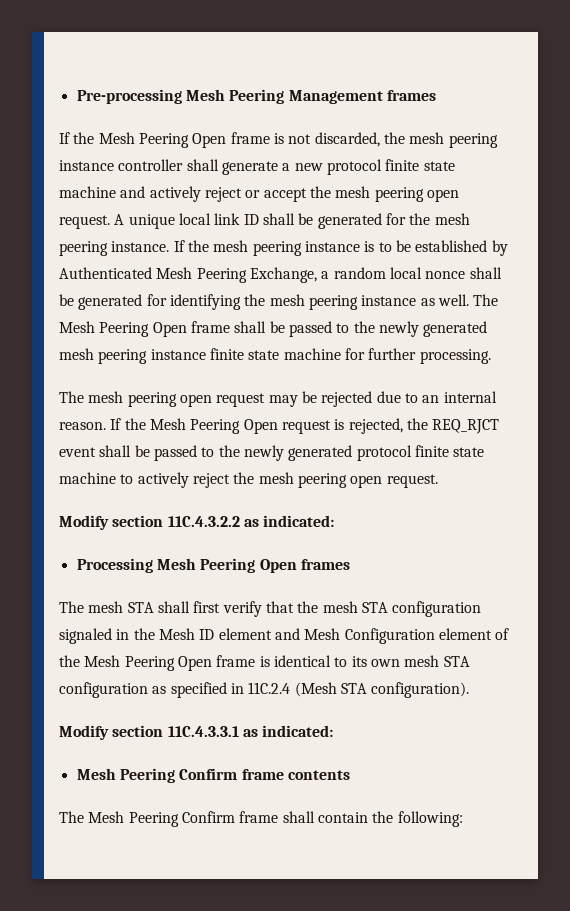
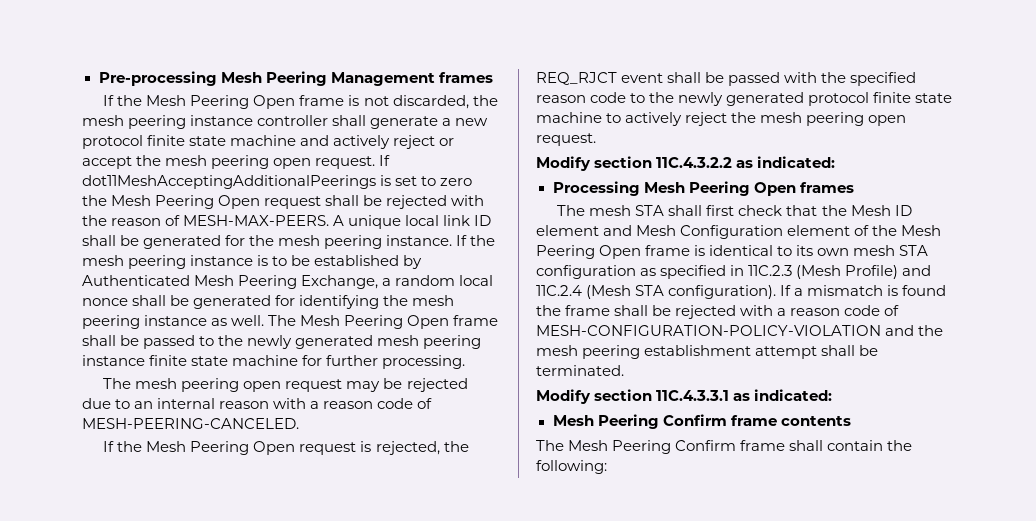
(110, 222) none -> [379,155,391,166] [82,175,473,189] [82,195,485,209] [82,215,330,226] If dot11MeshAcceptingAdditionalPeerings is set to zero the Mesh Peering Open request shall be rejected with the reason of MESH-MAX-PEERS.
[59,422,106,430] reason. -> [219,398,433,409] [82,418,299,429] reason with a reason code of MESH-PEERING-CANCELED. //
(197, 453) none -> [784,72,917,86] [536,92,627,103] with the specified reason code
[222,601,262,617] verify -> [738,205,783,216] check
[322,601,482,617] [59,628,155,644] mesh STA configuration signaled in the -> (847, 210) none
(244, 688) none -> [748,265,932,279] 11C.2.3 (Mesh Profile) and
(470, 690) none -> [780,285,947,296] [536,305,900,319] [536,325,944,336] [536,345,879,359] [536,365,624,376] If a mismatch is found the frame shall be rejected with a reason code of MESH-CONFIGURATION-POLICY-VIOLATION and the mesh peering establishment attempt shall be terminated.

